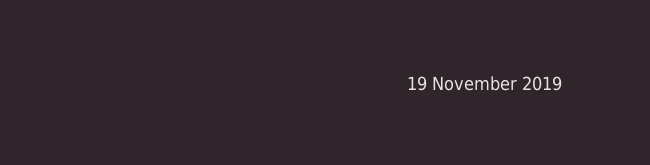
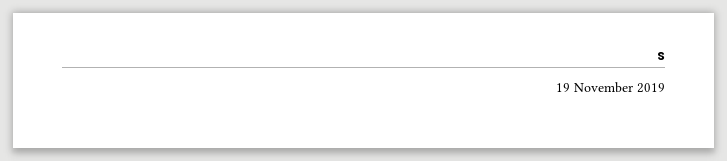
(407, 83) none -> [657,52,665,60] s //

